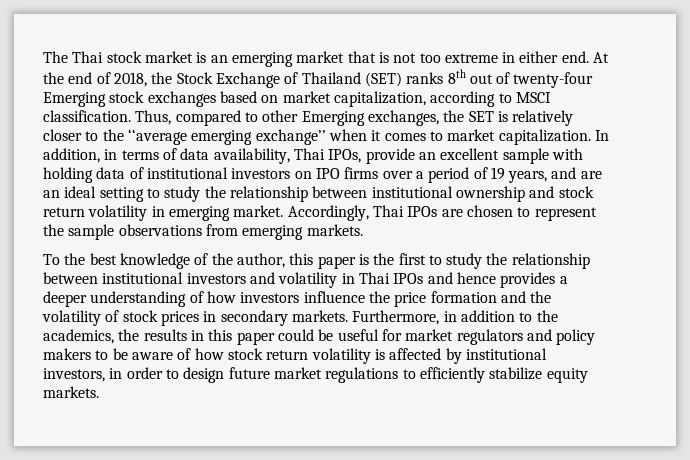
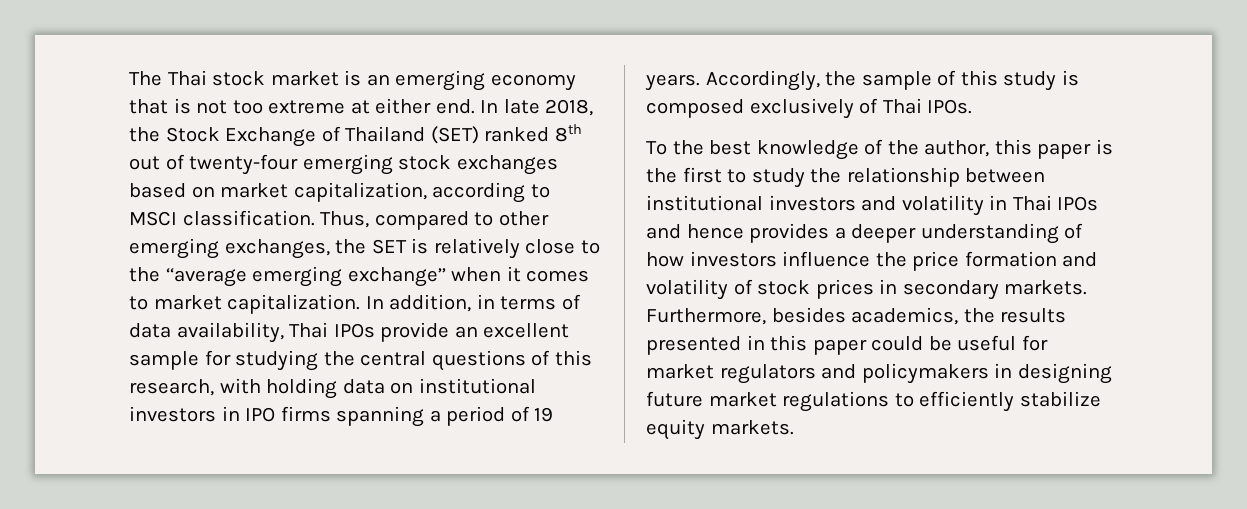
[296,51,345,63] market -> [490,74,576,91] economy
[502,52,516,63] in -> [350,100,370,114] at
[593,52,610,63] [43,72,111,84] At the end of -> [480,99,540,114] In late
[406,72,444,84] ranks -> [484,127,550,142] ranked
[43,92,106,107] Emerging -> [302,154,393,175] emerging
[301,111,365,126] Emerging -> [129,238,219,259] emerging
[43,129,82,141] closer -> [525,239,576,254] close
[328,149,362,163] IPOs, -> [333,323,375,338] IPOs
(549, 156) none -> [204,350,592,371] [129,379,214,396] for studying the central questions of this research,
[129,167,312,179] of institutional investors on -> [390,378,536,394] [129,406,240,422] on institutional investors in
[382,171,413,179] over -> [336,406,425,427] spanning
[508,167,602,183] [43,186,594,202] [43,205,597,221] [43,224,363,240] years, and are an ideal setting to study the relationship between institutional ownership and stock return volatility in emerging market. Accordingly, Thai IPOs are chosen to represent the sample observations from emerging markets. -> [645,70,1079,91] [646,98,973,119] years. Accordingly, the sample of this study is composed exclusively of Thai IPOs.
[530,291,552,303] the -> (1098, 259) none
[443,310,558,322] in addition to the -> [771,307,846,323] besides
(187, 335) none -> [646,336,741,355] presented
[556,329,596,345] [43,348,547,364] [43,367,225,383] policy makers to be aware of how stock return volatility is affected by institutional investors, in order to design -> [861,363,1112,384] policymakers in designing

